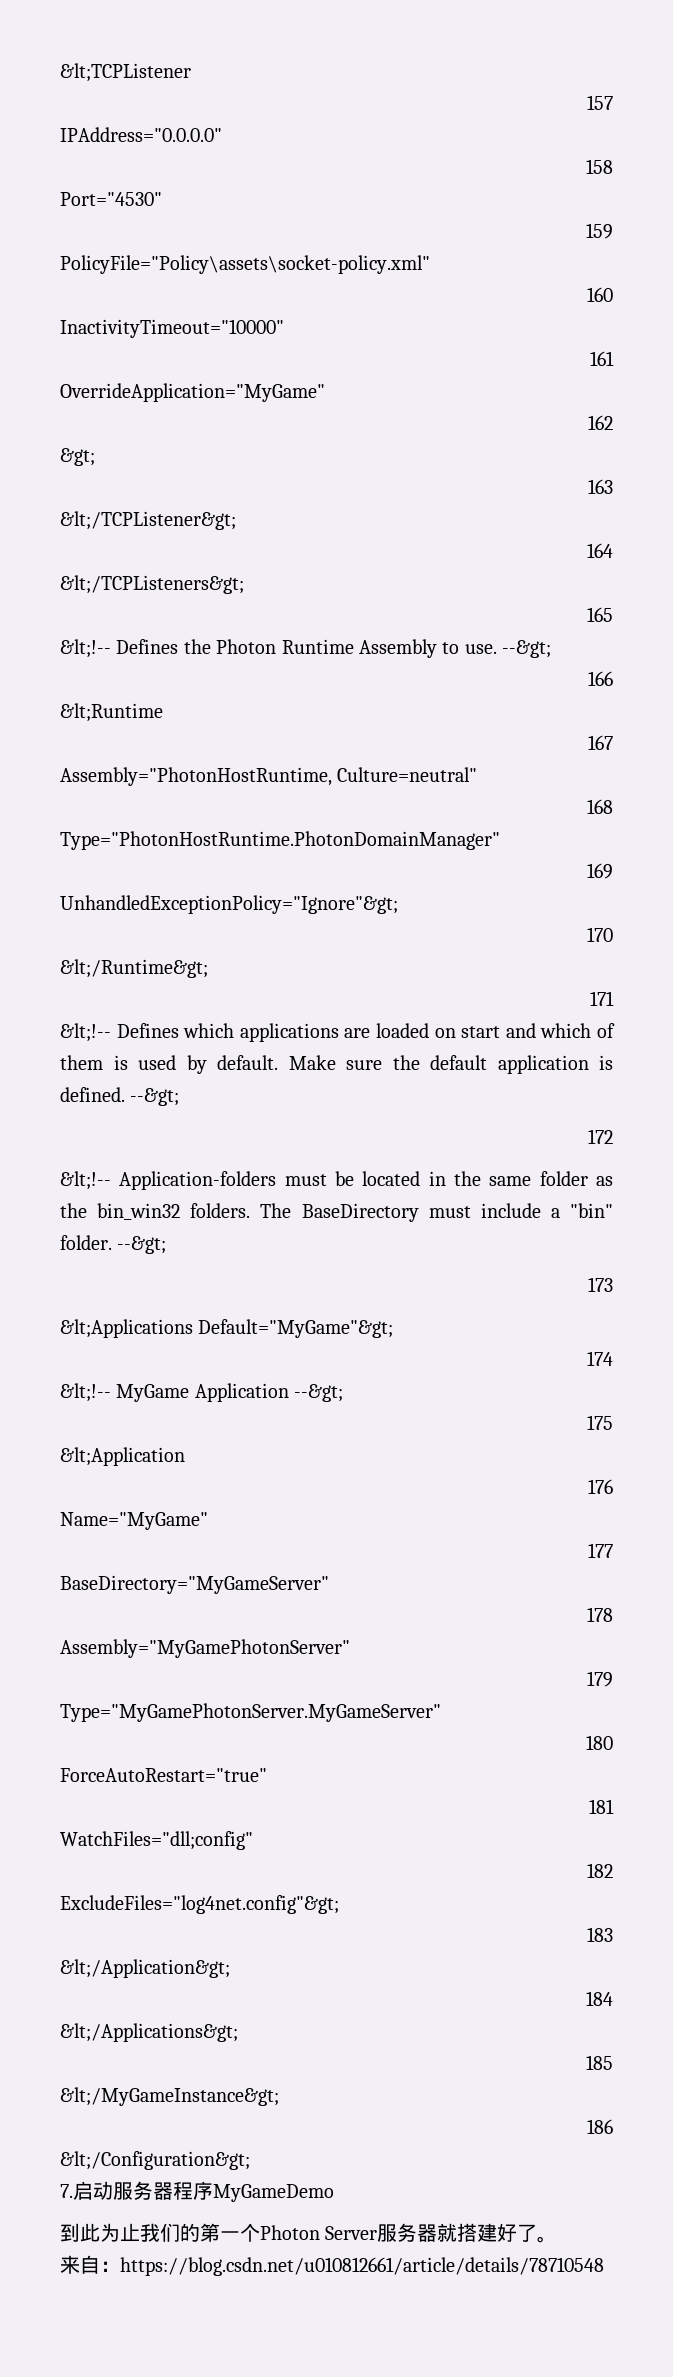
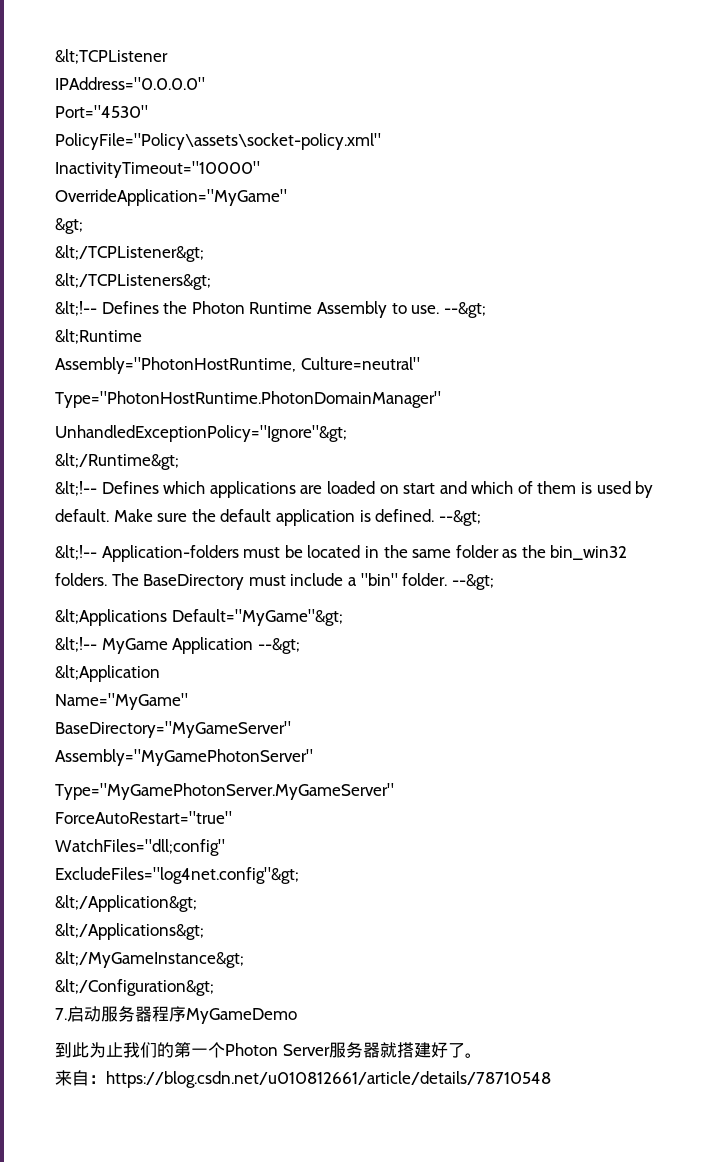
[587,95,613,110] // 157 -> (168, 56) none
[586,159,613,174] // 158 -> (205, 83) none
[586,223,613,239] // 159 -> (148, 111) none
[587,287,613,302] // 160 -> (381, 141) none
[590,351,614,366] // 161 -> (260, 169) none
[588,415,613,430] // 162 -> (287, 197) none
[588,479,613,494] // 163 -> (83, 226) none
[587,543,613,558] // 164 -> (204, 253) none
[587,607,613,622] // 165 -> (211, 281) none
[588,671,613,686] // 166 -> (486, 310) none
[588,735,613,750] // 167 -> (142, 336) none
[587,799,613,814] // 168 -> (420, 363) none
[587,863,613,879] // 169 -> (441, 399) none
[587,927,613,942] // 170 -> (347, 433) none
[590,991,614,1006] // 171 -> (179, 461) none
[588,1129,613,1144] // 172 -> (481, 518) none
[588,1277,613,1292] // 173 -> (494, 582) none
[587,1351,613,1366] // 174 -> (343, 617) none
[587,1415,613,1430] // 175 -> (300, 646) none
[588,1479,613,1494] // 176 -> (160, 673) none
[588,1543,613,1558] // 177 -> (188, 701) none
[587,1607,613,1622] // 178 -> (291, 729) none
[587,1671,613,1687] // 179 -> (313, 757) none
[586,1735,613,1750] // 180 -> (394, 791) none
[589,1799,614,1814] // 181 -> (232, 817) none
[587,1863,613,1878] // 182 -> (225, 847) none
[587,1927,613,1942] // 183 -> (299, 875) none
[586,1991,613,2006] // 184 -> (197, 903) none
[586,2055,613,2070] // 185 -> (204, 931) none
[587,2119,613,2134] // 186 -> (244, 959) none

